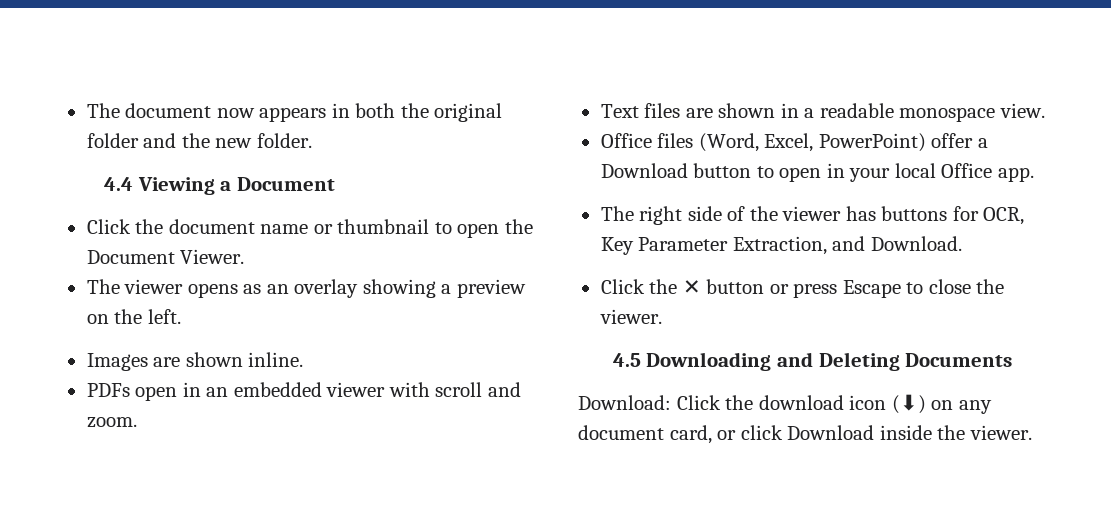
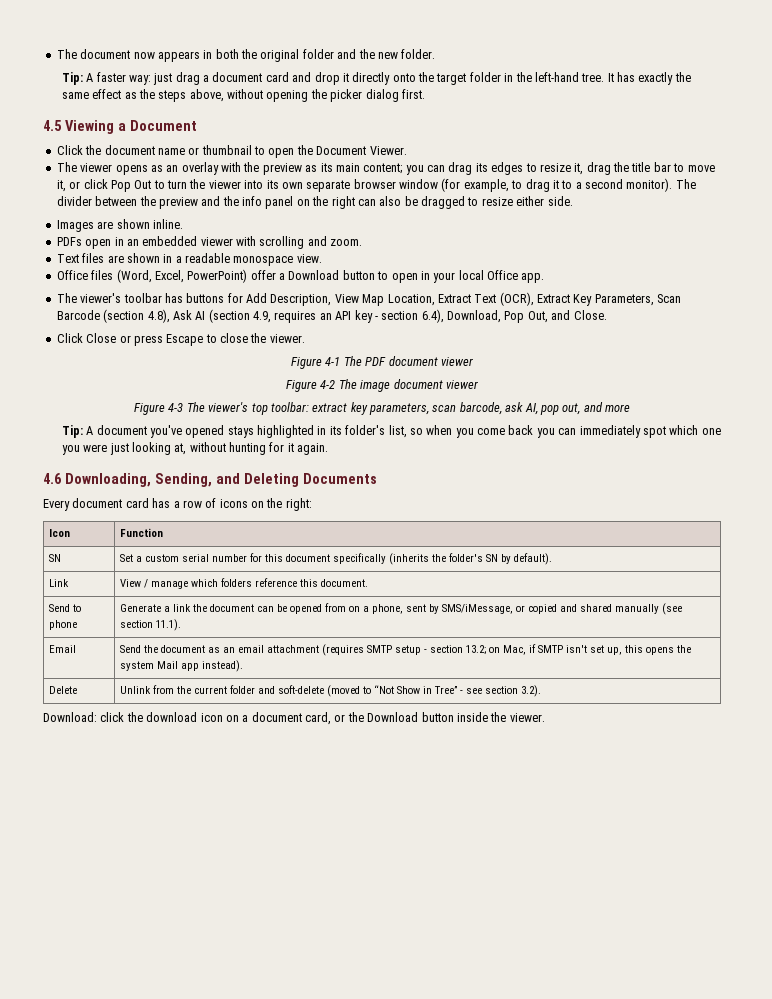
[104,177,134,191] 4.4 -> [61,72,691,85] [61,89,425,102] [43,120,62,131] Tip: A faster way: just drag a document card and drop it directly onto the target folder in the left-hand tree. It has exactly the same effect as the steps above, without opening the picker dialog first. // 4.5
[362,279,526,298] [86,309,181,324] showing a preview on the left. -> [221,162,715,175] [56,178,696,192] [56,196,573,209] with the preview as its main content; you can drag its edges to resize it, drag the title bar to move it, or click Pop Out to turn the viewer into its own separate browser window (for example, to drag it to a second monitor). The divider between the preview and the info panel on the right can also be dragged to resize either side.
[435,382,483,397] scroll -> [259,236,305,249] scrolling
[639,206,1025,225] [600,236,962,255] [600,279,765,294] right side of the viewer has buttons for OCR, Key Parameter Extraction, and Download. // Click the ✕ button -> [80,292,682,306] [56,309,607,323] [56,333,117,343] viewer's toolbar has buttons for Add Description, View Map Location, Extract Text (OCR), Extract Key Parameters, Scan Barcode (section 4.8), Ask AI (section 4.9, requires an API key - section 6.4), Download, Pop Out, and Close. // Click Close
[612,352,1013,371] 4.5 Downloading and Deleting Documents -> [291,356,473,369] [286,379,478,392] [134,402,630,415] [61,425,721,438] [61,442,329,455] [43,473,377,487] [43,498,312,511] [49,529,71,537] [120,528,164,537] [49,554,62,562] [120,553,553,565] [49,579,70,587] [120,578,369,589] [49,604,82,612] [49,620,78,630] [120,603,683,615] [120,619,182,631] [49,645,77,653] [120,644,692,656] [120,660,244,672] [49,686,78,694] [120,685,542,697] Figure 4-1 The PDF document viewer // Figure 4-2 The image document viewer // Figure 4-3 The viewer's top toolbar: extract key parameters, scan barcode, ask AI, pop out, and more // Tip: A document you've opened stays highlighted in its folder's list, so when you come back you can immediately spot which one you were just looking at, without hunting for it again. // 4.6 Downloading, Sending, and Deleting Documents // Every document card has a row of icons on the right: // Icon | Function // SN | Set a custom serial number for this document specifically (inherits the folder's SN by default). // Link | View / manage which folders reference this document. // Send to phone | Generate a link the document can be opened from on a phone, sent by SMS/iMessage, or copied and shared manually (see section 11.1). // Email | Send the document as an email attachment (requires SMTP setup - section 13.2; on Mac, if SMTP isn't set up, this opens the system Mail app instead). // Delete | Unlink from the current folder and soft-delete (moved to “Not Show in Tree” - see section 3.2).
[676,395,721,410] Click -> [100,712,125,722] click
[891,394,992,414] [578,425,875,444] (⬇) on any document card, or click Download -> [225,712,454,725] on a document card, or the Download button

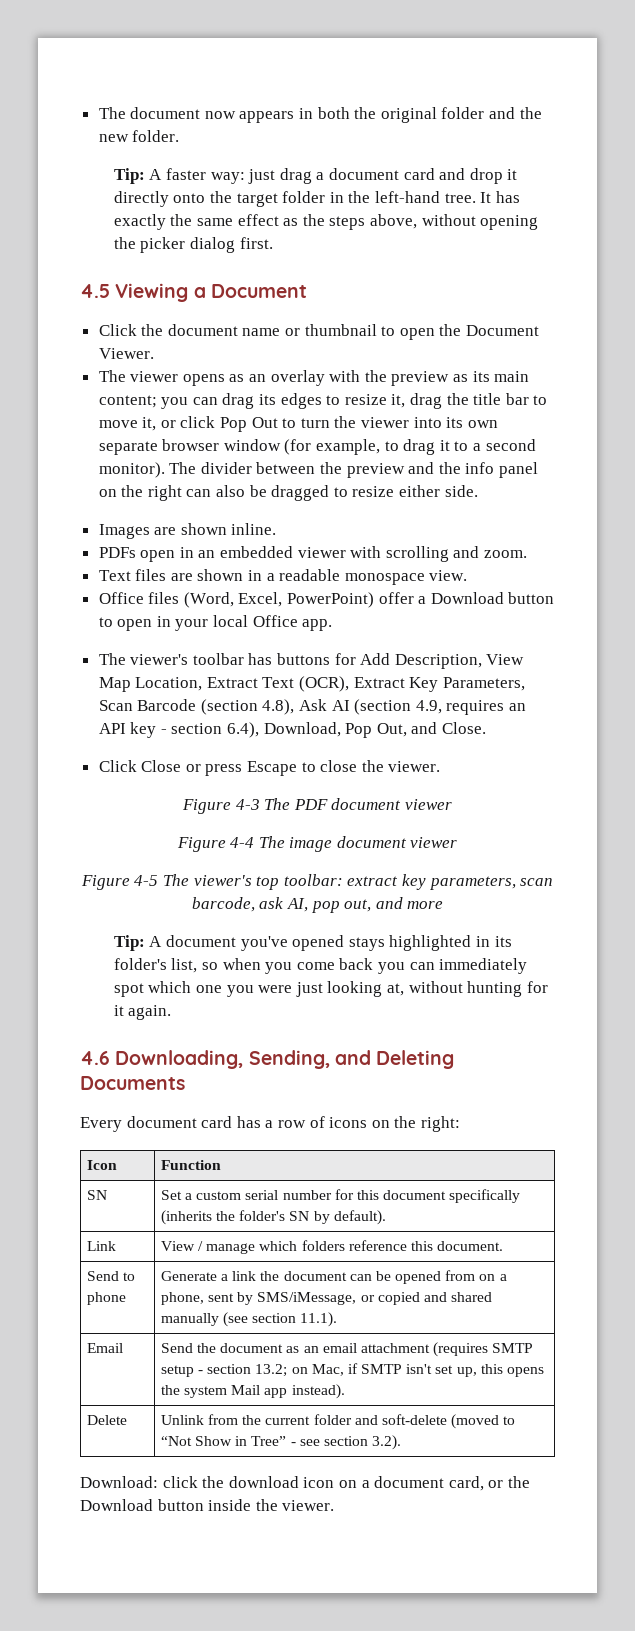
[325,357,341,366] 4-1 -> [235,799,260,810] 4-3
[320,380,336,389] 4-2 -> [230,837,255,848] 4-4
[168,403,184,412] 4-3 -> [134,875,159,886] 4-5

